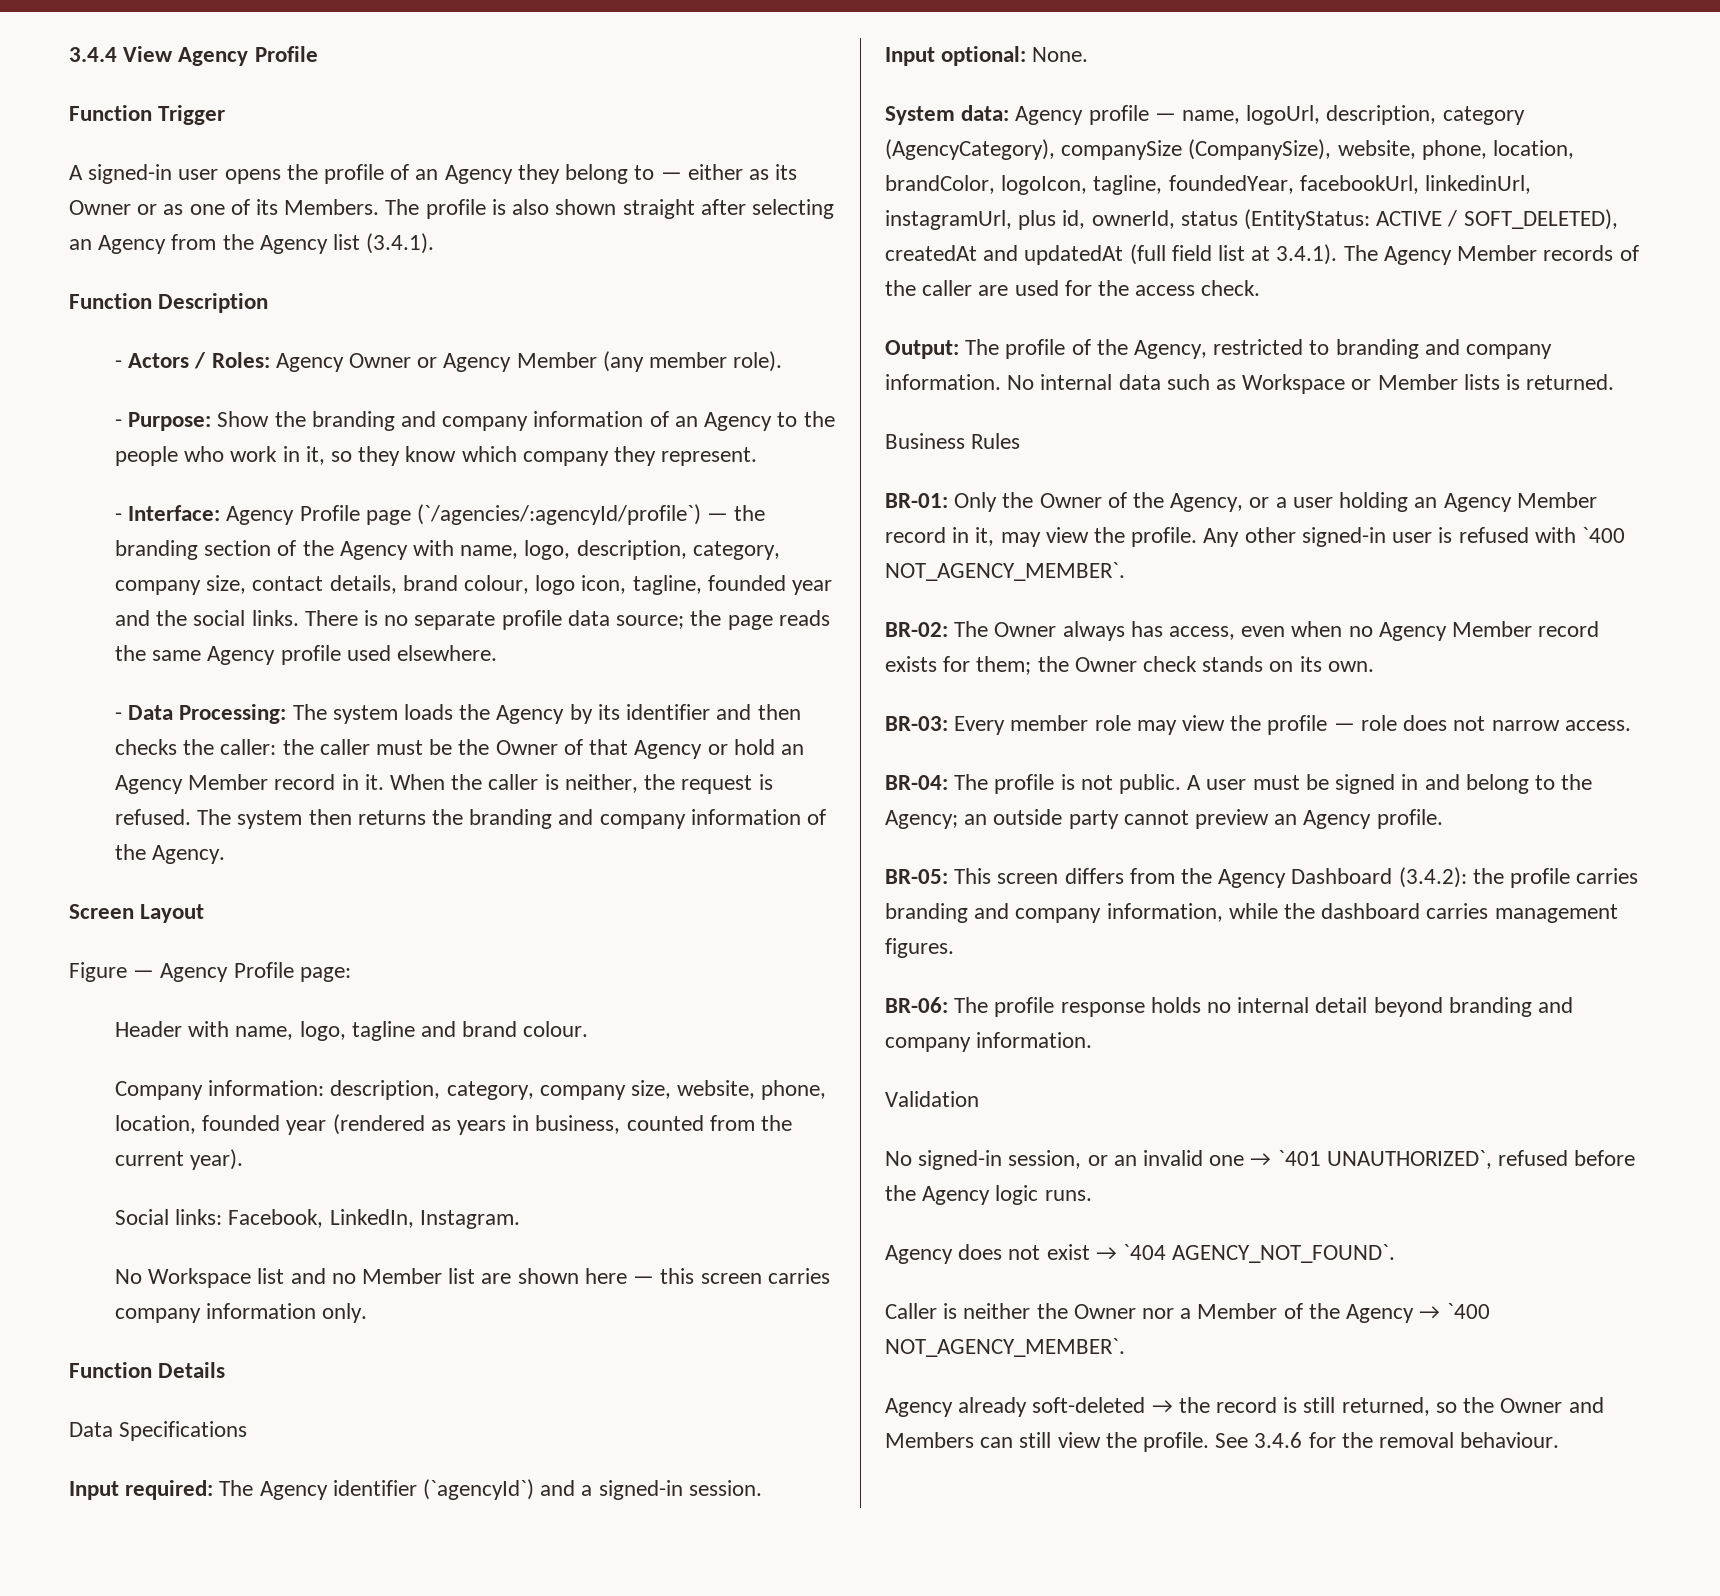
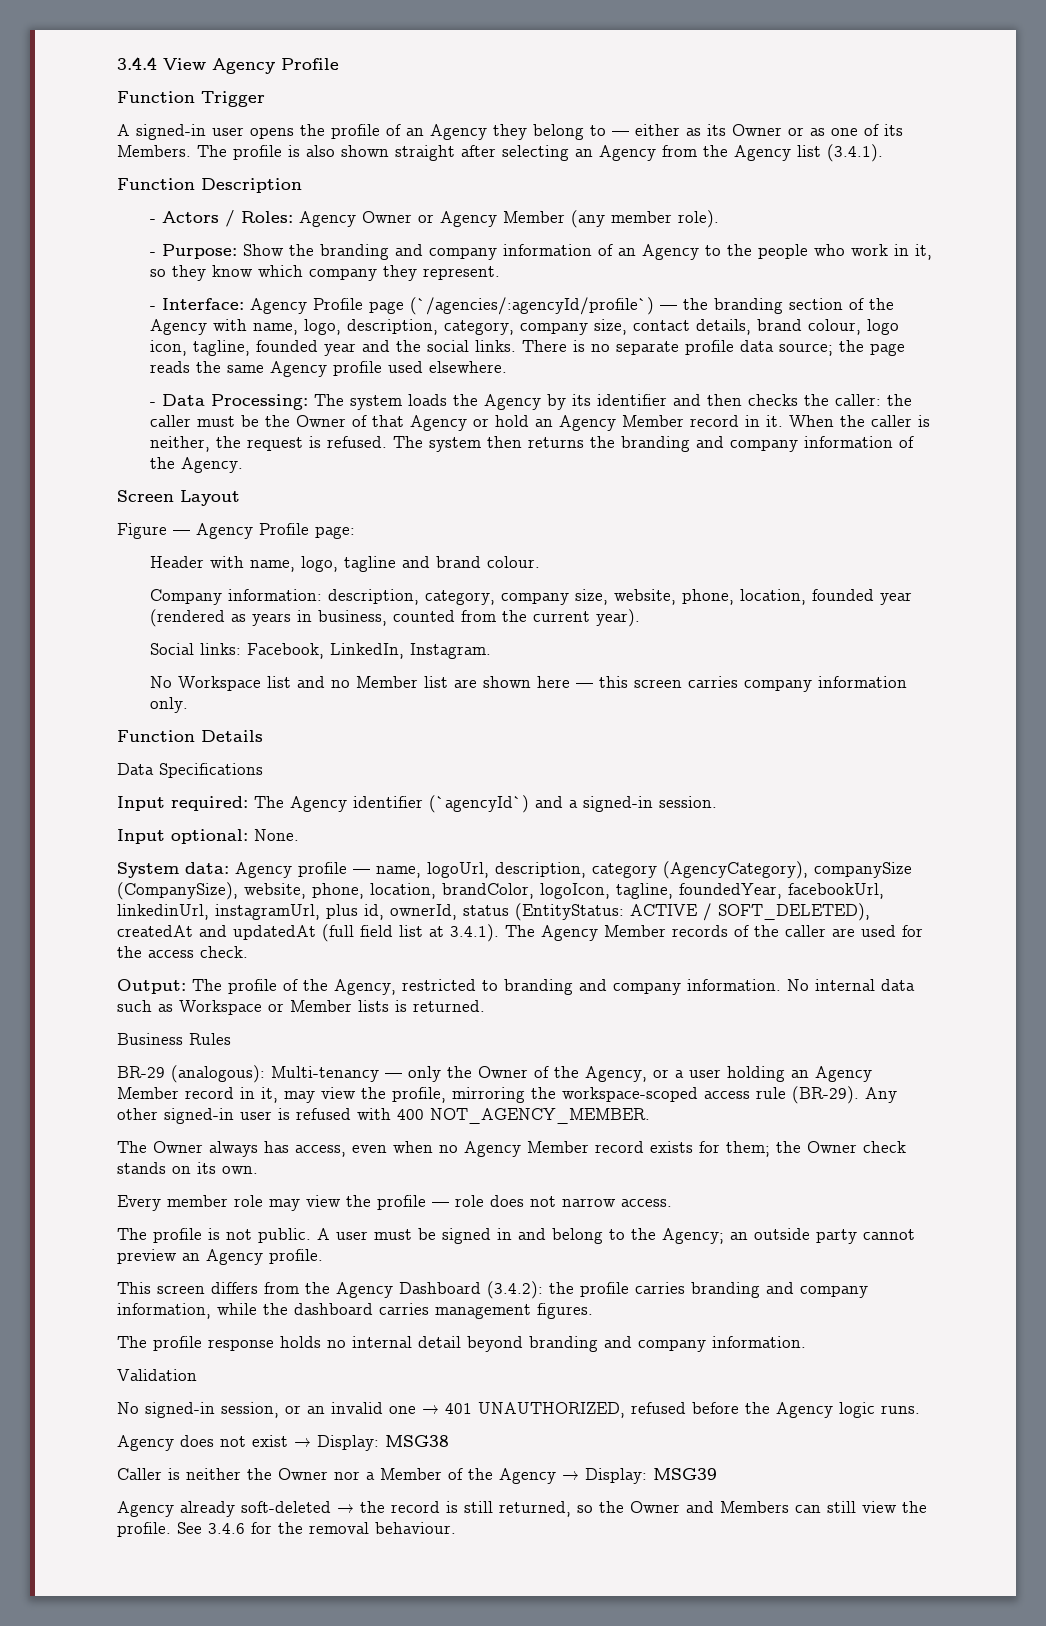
[885,492,998,512] BR-01: Only -> [117,1065,441,1083] BR-29 (analogous): Multi-tenancy — only
[1131,527,1198,547] profile. -> [392,1086,859,1104] profile, mirroring the workspace-scoped access rule (BR-29).
[1581,527,1625,543] [885,562,1125,581] [885,622,948,637] `400 NOT_AGENCY_MEMBER`. // BR-02: -> [397,1108,650,1124] 400 NOT_AGENCY_MEMBER. //
[885,716,948,731] BR-03: -> (258, 1170) none
[885,775,948,790] BR-04: -> (672, 1203) none
[885,869,948,884] BR-05: -> (323, 1256) none
[885,997,948,1013] BR-06: -> (593, 1311) none
[1277,1150,1492,1169] `401 UNAUTHORIZED`, -> [445,1402,625,1418] 401 UNAUTHORIZED,
[1123,1244,1396,1263] `404 AGENCY_NOT_FOUND`. -> [317,1435,449,1451] Display: MSG38
[1446,1303,1490,1319] [885,1338,1125,1357] `400 NOT_AGENCY_MEMBER`. -> [585,1468,717,1484] Display: MSG39

